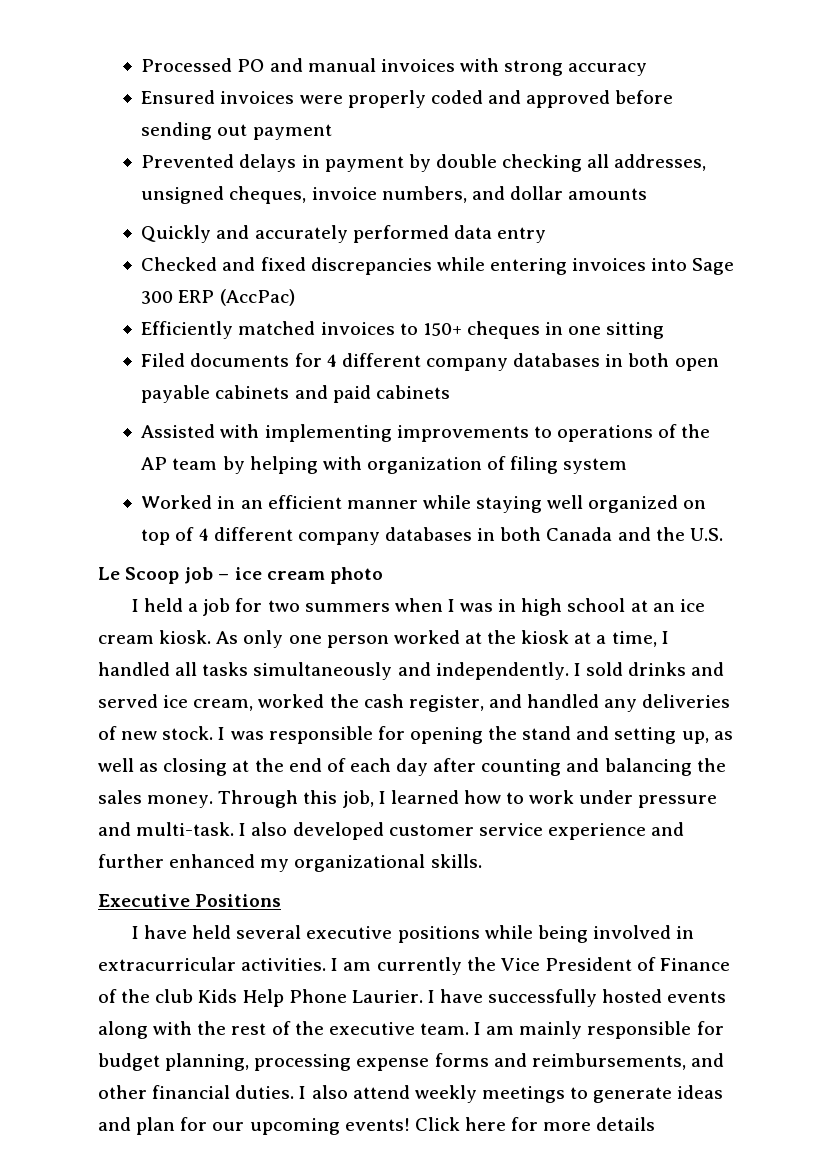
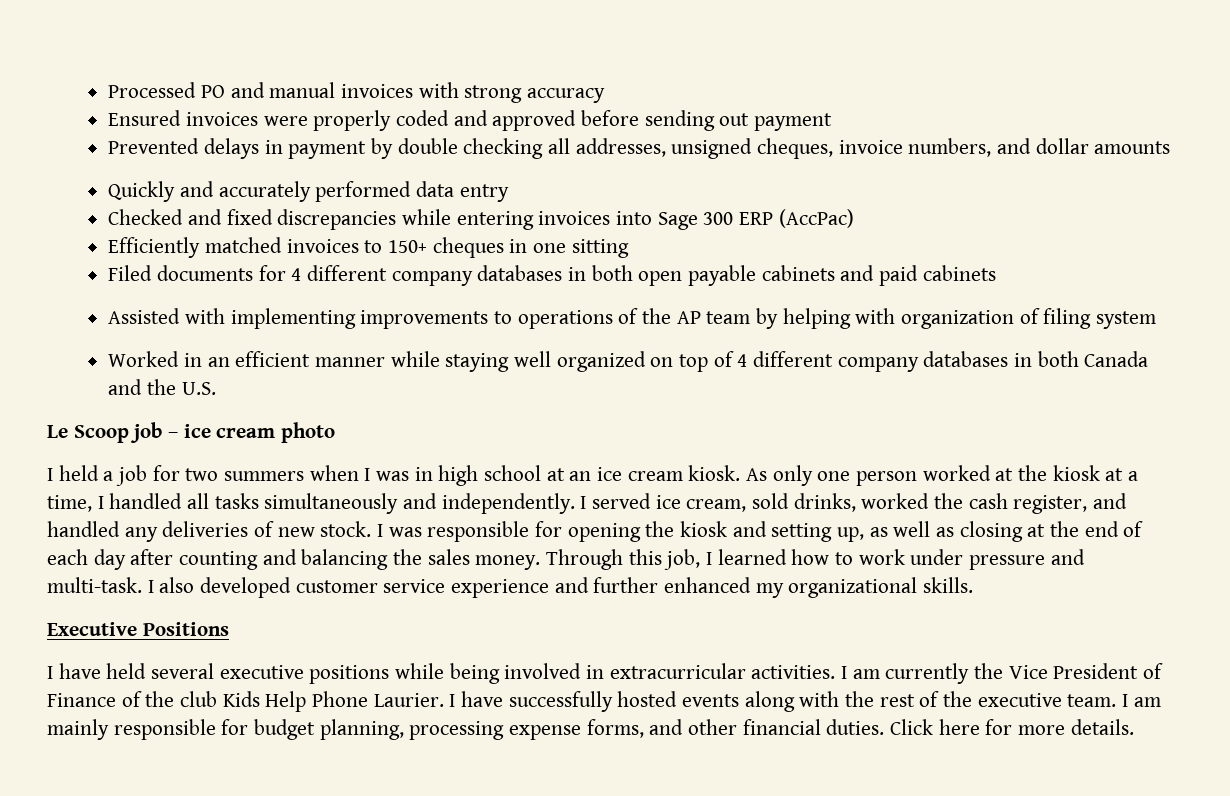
[585,662,725,676] sold drinks and -> (587, 502) none
(254, 705) none -> [752,493,856,512] sold drinks,
[522,726,572,740] stand -> [680,521,728,537] kiosk
[434,1053,686,1070] forms and reimbursements, -> [586,719,644,738] forms,
[299,1085,724,1103] [98,1117,410,1135] I also attend weekly meetings to generate ideas and plan for our upcoming events! -> (885, 727) none
[596,1117,656,1131] details -> [1070,719,1134,735] details.

